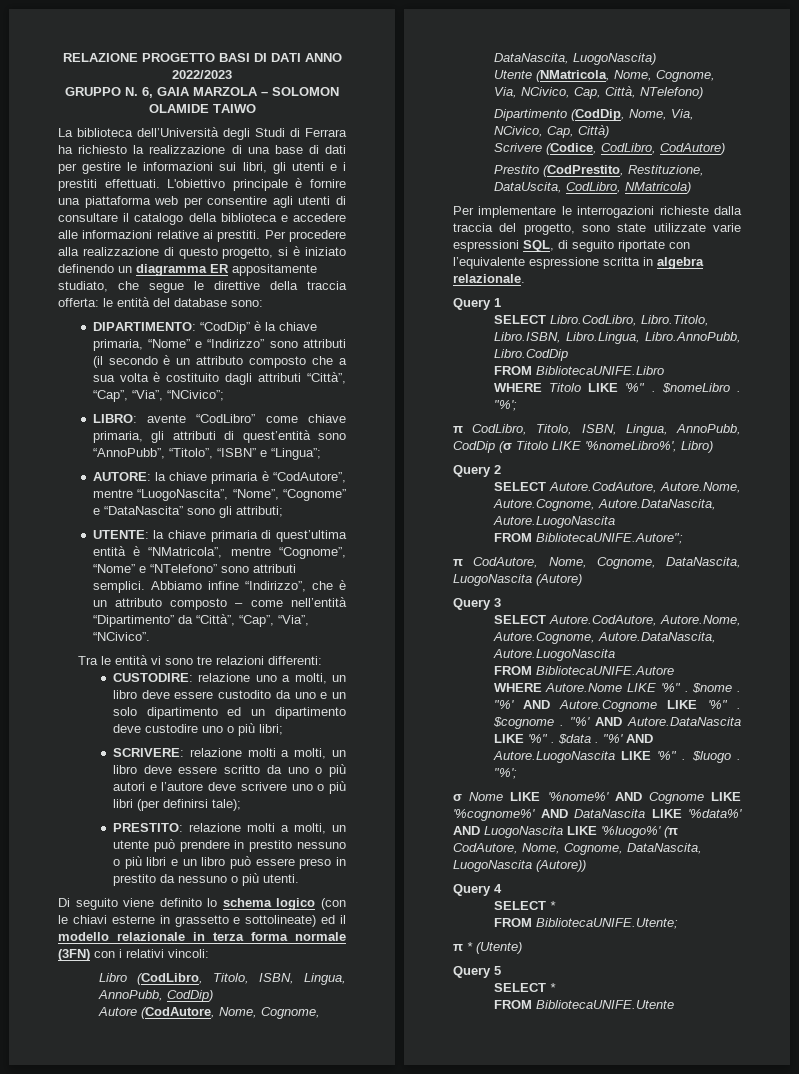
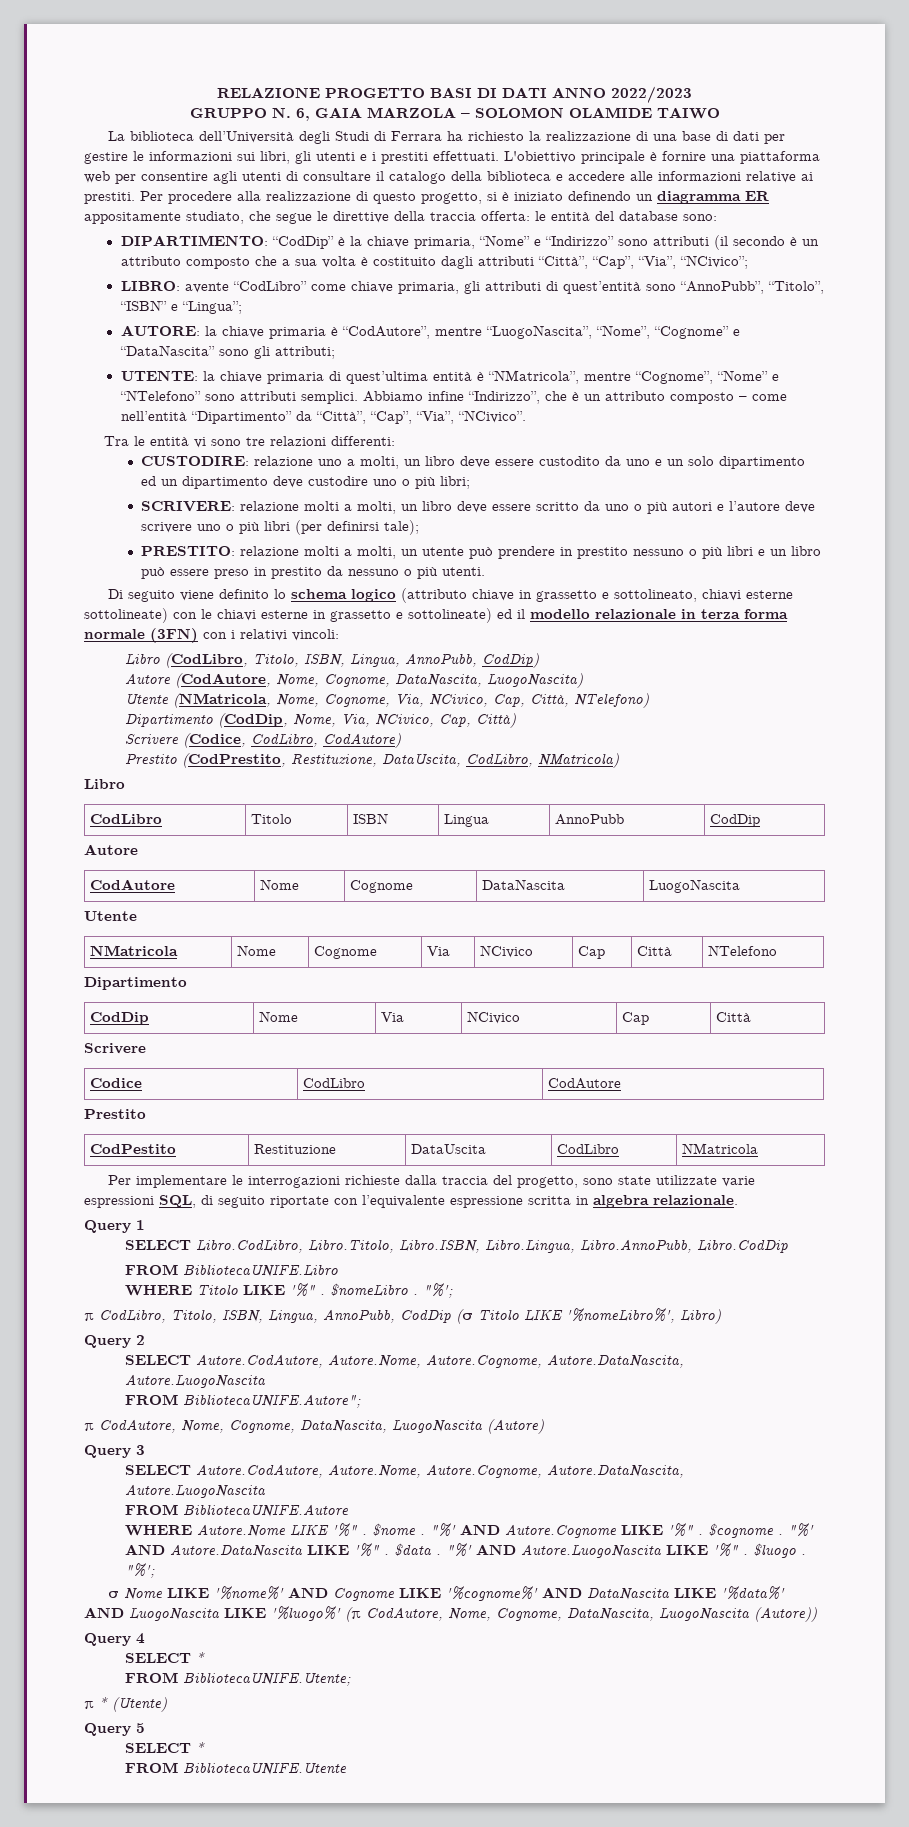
[321,898,346,910] (con -> [400,588,793,603] [84,608,197,623] (attributo chiave in grassetto e sottolineato, chiavi esterne sottolineate) con
(691, 188) none -> [84,779,125,789] [90,814,163,824] [251,814,293,824] [353,813,389,824] [444,814,490,827] [555,814,625,825] [710,814,761,827] [84,844,138,855] [90,879,176,890] [260,879,300,890] [350,880,414,893] [482,879,566,890] [649,879,741,893] [84,911,137,921] [90,945,179,956] [237,945,277,956] [314,946,378,959] [427,946,451,956] [480,945,534,958] [578,946,606,959] [637,946,673,956] [708,945,778,956] [84,977,187,990] [90,1012,150,1025] [259,1011,299,1022] [381,1012,405,1022] [467,1011,521,1024] [622,1012,650,1025] [716,1012,752,1022] [84,1043,146,1054] [90,1078,143,1088] [303,1078,366,1088] [548,1078,622,1089] [84,1109,146,1119] [90,1144,177,1154] [254,1144,337,1154] [411,1144,487,1154] [557,1144,620,1154] [682,1143,759,1154] // Libro // CodLibro | Titolo | ISBN | Lingua | AnnoPubb | CodDip // Autore // CodAutore | Nome | Cognome | DataNascita | LuogoNascita // Utente // NMatricola | Nome | Cognome | Via | NCivico | Cap | Città | NTelefono // Dipartimento // CodDip | Nome | Via | NCivico | Cap | Città // Scrivere // Codice | CodLibro | CodAutore // Prestito // CodPestito | Restituzione | DataUscita | CodLibro | NMatricola

